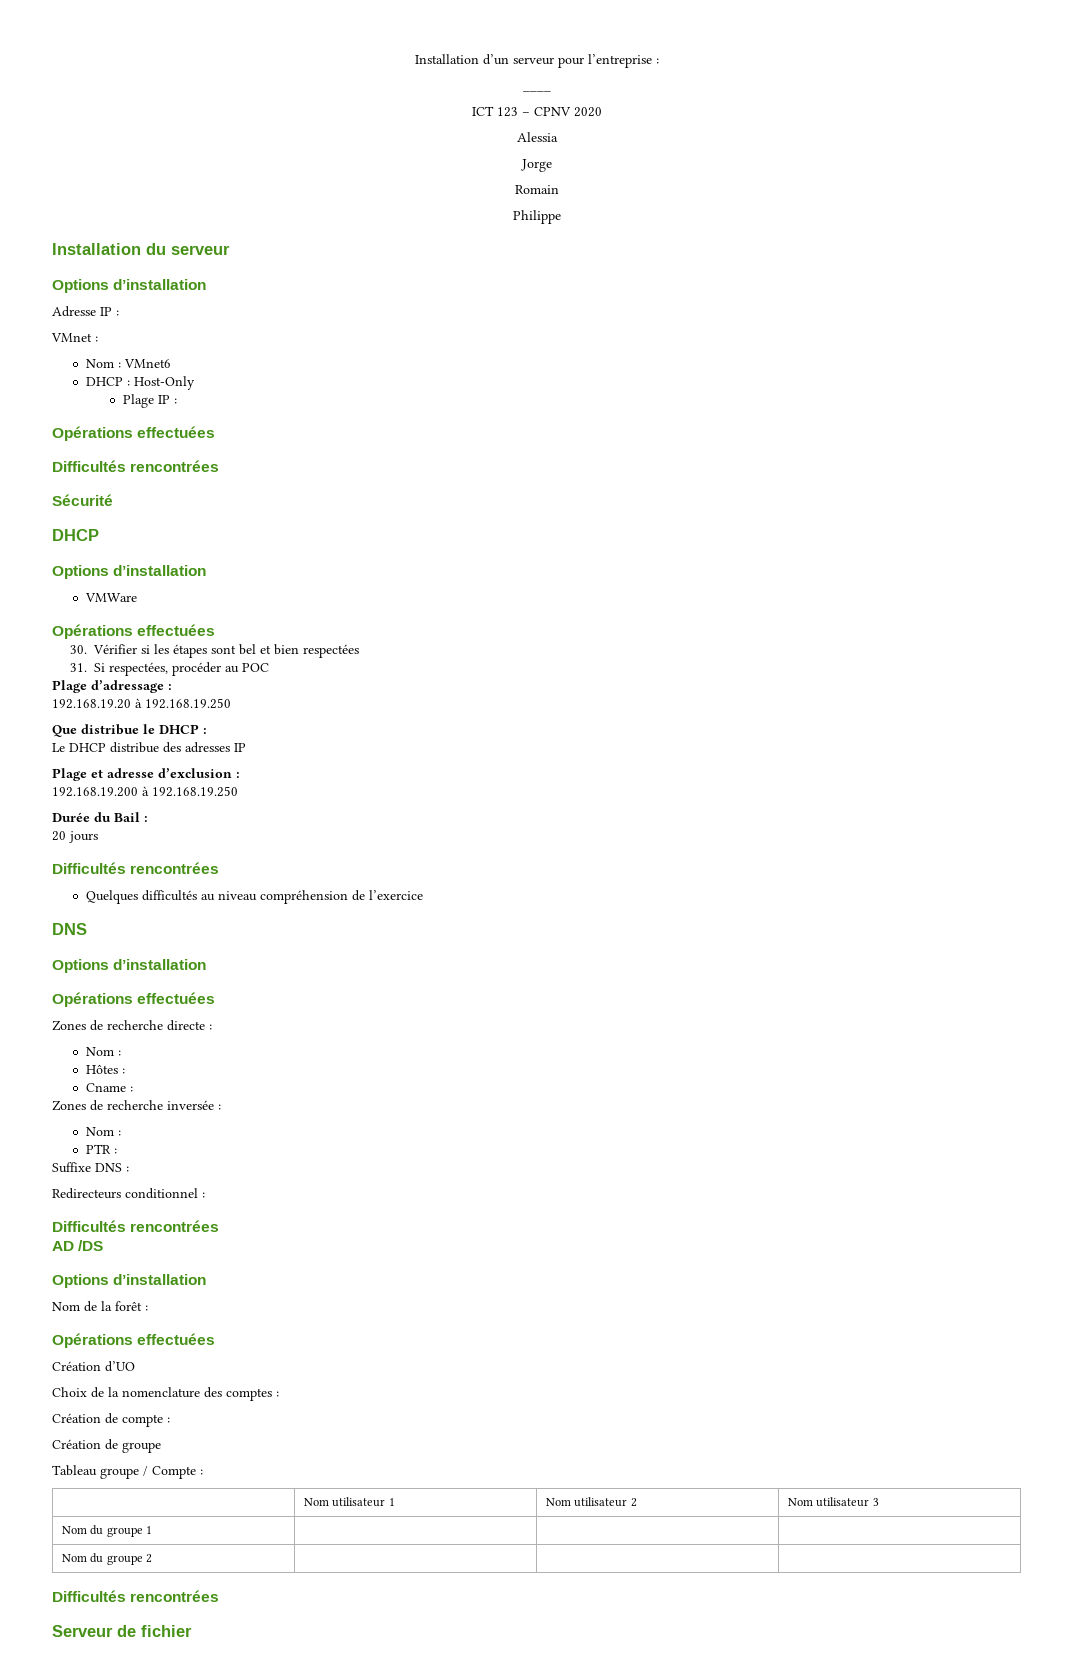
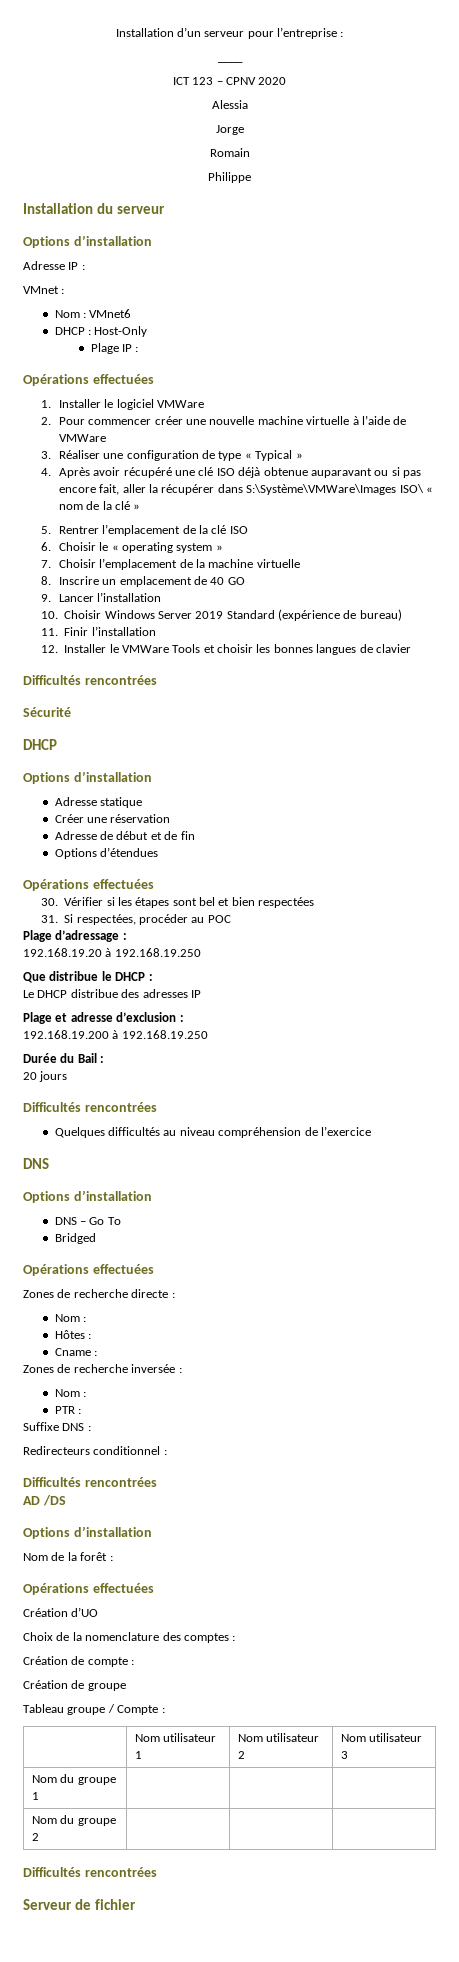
(216, 432) none -> [40,399,204,410] [40,415,407,425] [58,434,106,442] [40,450,303,461] [40,467,421,478] [58,484,433,495] [58,501,141,510] [40,524,248,536] [40,542,223,553] [40,558,300,570] [40,576,245,587] [40,592,162,602] [40,609,402,621] [40,626,156,636] [40,644,411,655] // 1. Installer le logiciel VMWare // 2. Pour commencer créer une nouvelle machine virtuelle à l’aide de VMWare // 3. Réaliser une configuration de type « Typical » // 4. Après avoir récupéré une clé ISO déjà obtenue auparavant ou si pas encore fait, aller la récupérer dans S:\Système\VMWare\Images ISO\ « nom de la clé » // 5. Rentrer l’emplacement de la clé ISO // 6. Choisir le « operating system » // 7. Choisir l’emplacement de la machine virtuelle // 8. Inscrire un emplacement de 40 GO // 9. Lancer l’installation // 10. Choisir Windows Server 2019 Standard (expérience de bureau) // 11. Finir l’installation // 12. Installer le VMWare Tools et choisir les bonnes langues de clavier
[84,593,137,602] VMWare -> [54,797,143,808] [54,814,171,823] [54,831,195,840] [54,847,159,859] Adresse statique // Créer une réservation // Adresse de début et de fin // Options d’étendues
(207, 964) none -> [54,1217,121,1225] [54,1233,96,1244] // DNS – Go To // Bridged

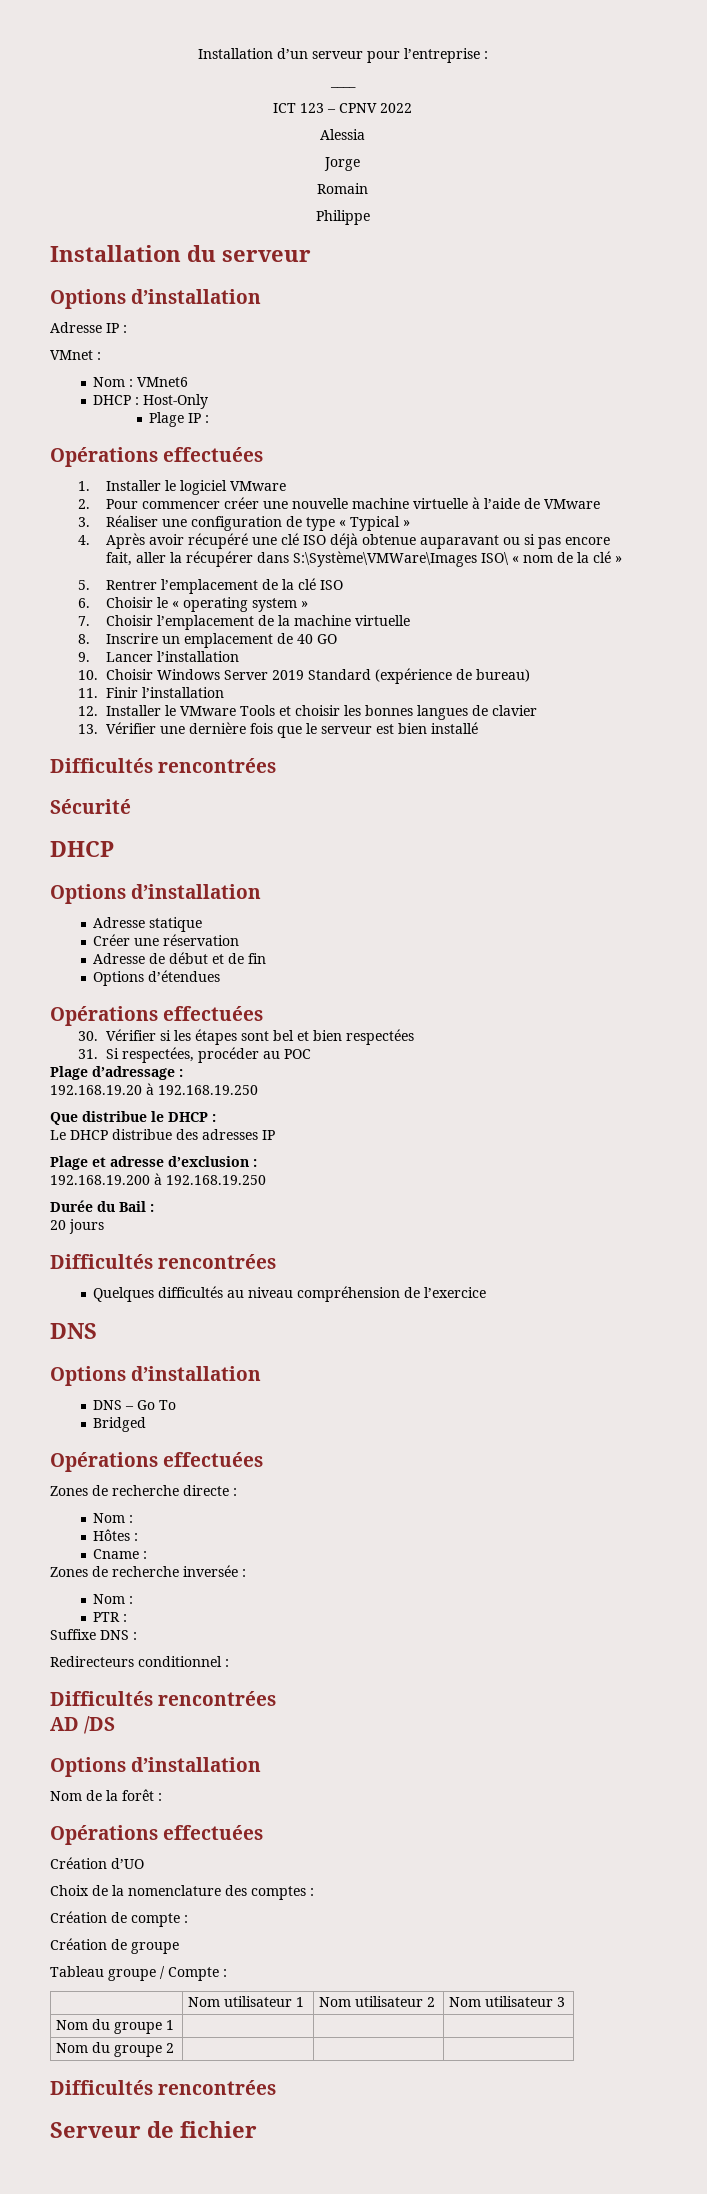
[258,77,287,85] 2020 -> [380,103,412,113] 2022
[156,400,204,408] VMWare -> [229,481,286,491] VMware
[58,434,106,442] VMWare -> [543,499,600,509] VMware
[121,645,169,653] VMWare -> [179,706,236,716] VMware
(411, 648) none -> [77,722,478,738] // 13. Vérifier une dernière fois que le serveur est bien installé

